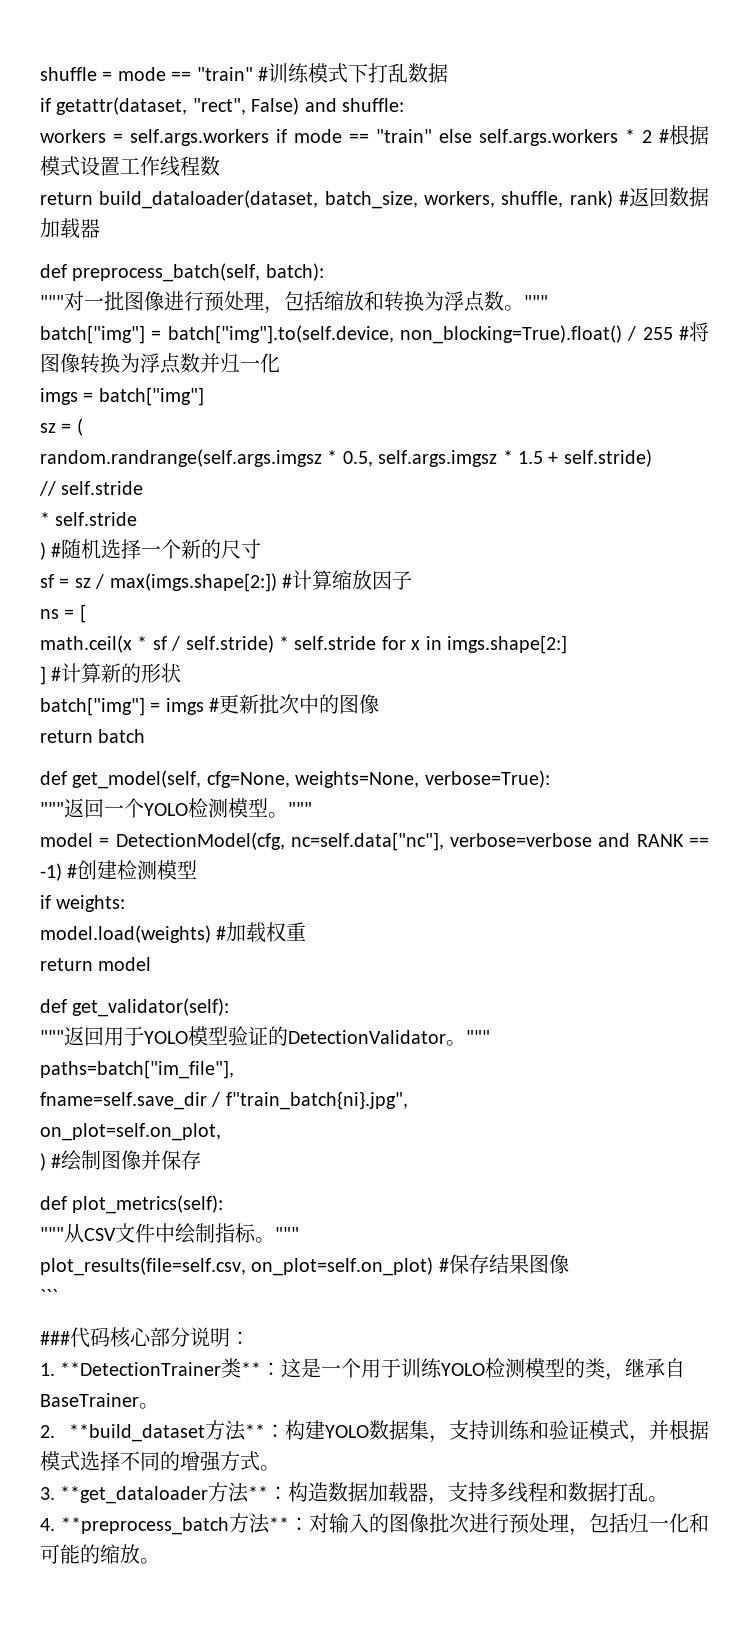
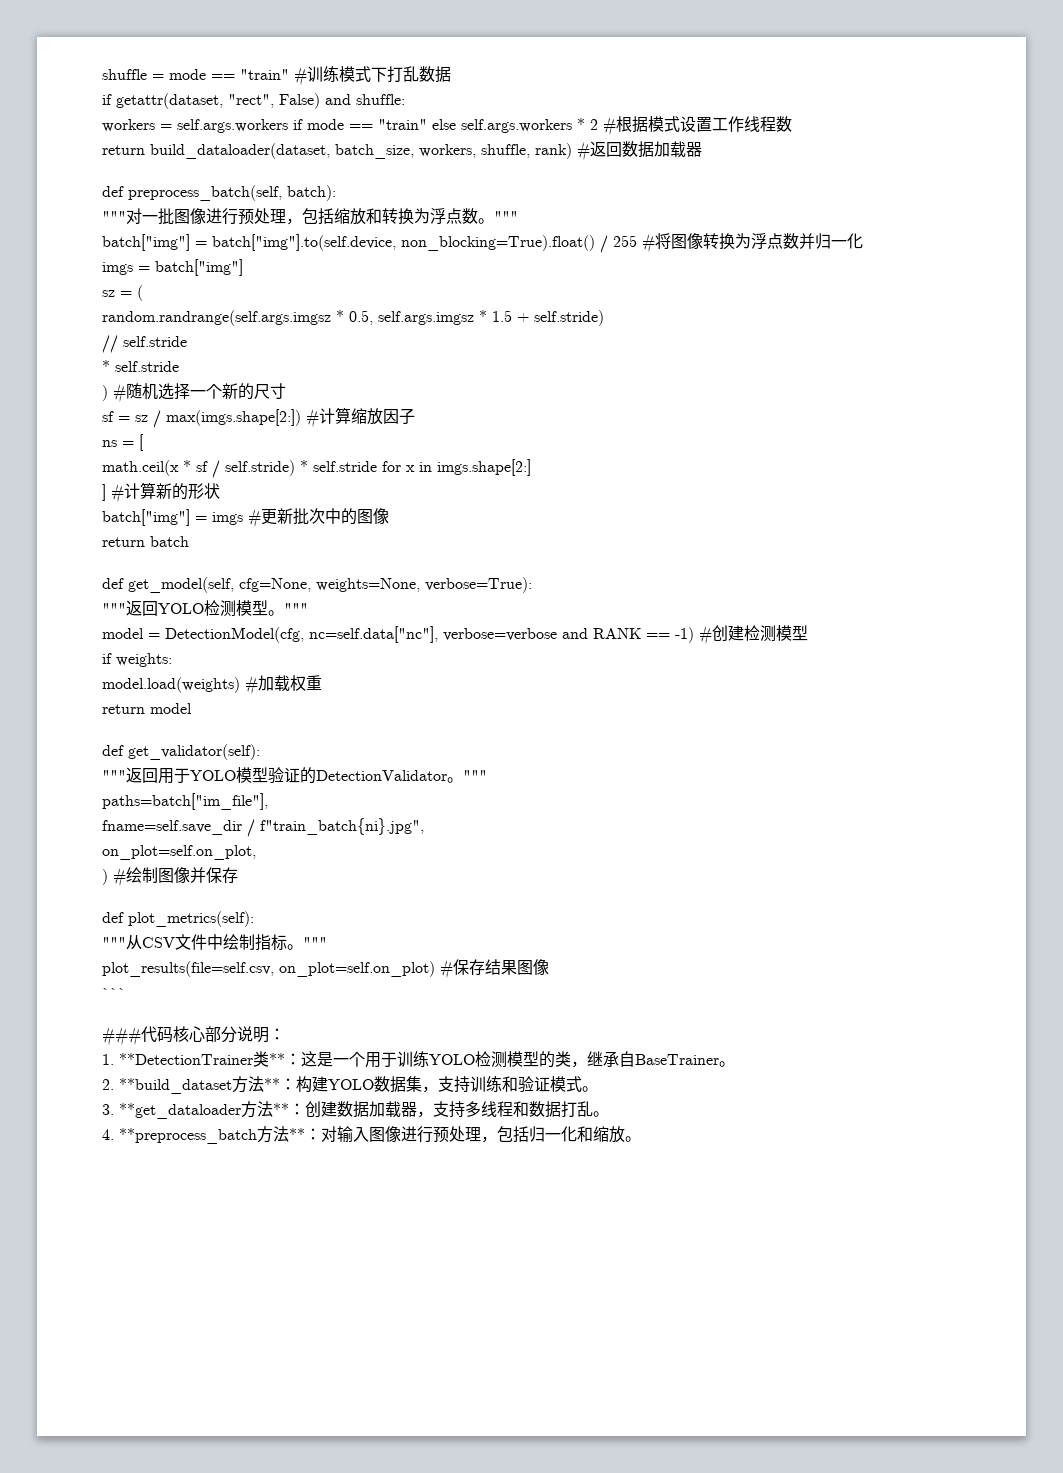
[104,798,144,818] 一个 -> (158, 608) none
[629,1420,709,1443] [40,1451,260,1472] ，并根据模式选择不同的增强方式 -> (582, 1084) none
[288,1482,329,1502] 构造 -> [305,1101,337,1118] 创建
[369,1513,469,1533] 的图像批次 -> [369,1126,401,1142] 图像
[40,1544,100,1564] 可能的 -> (593, 1134) none

